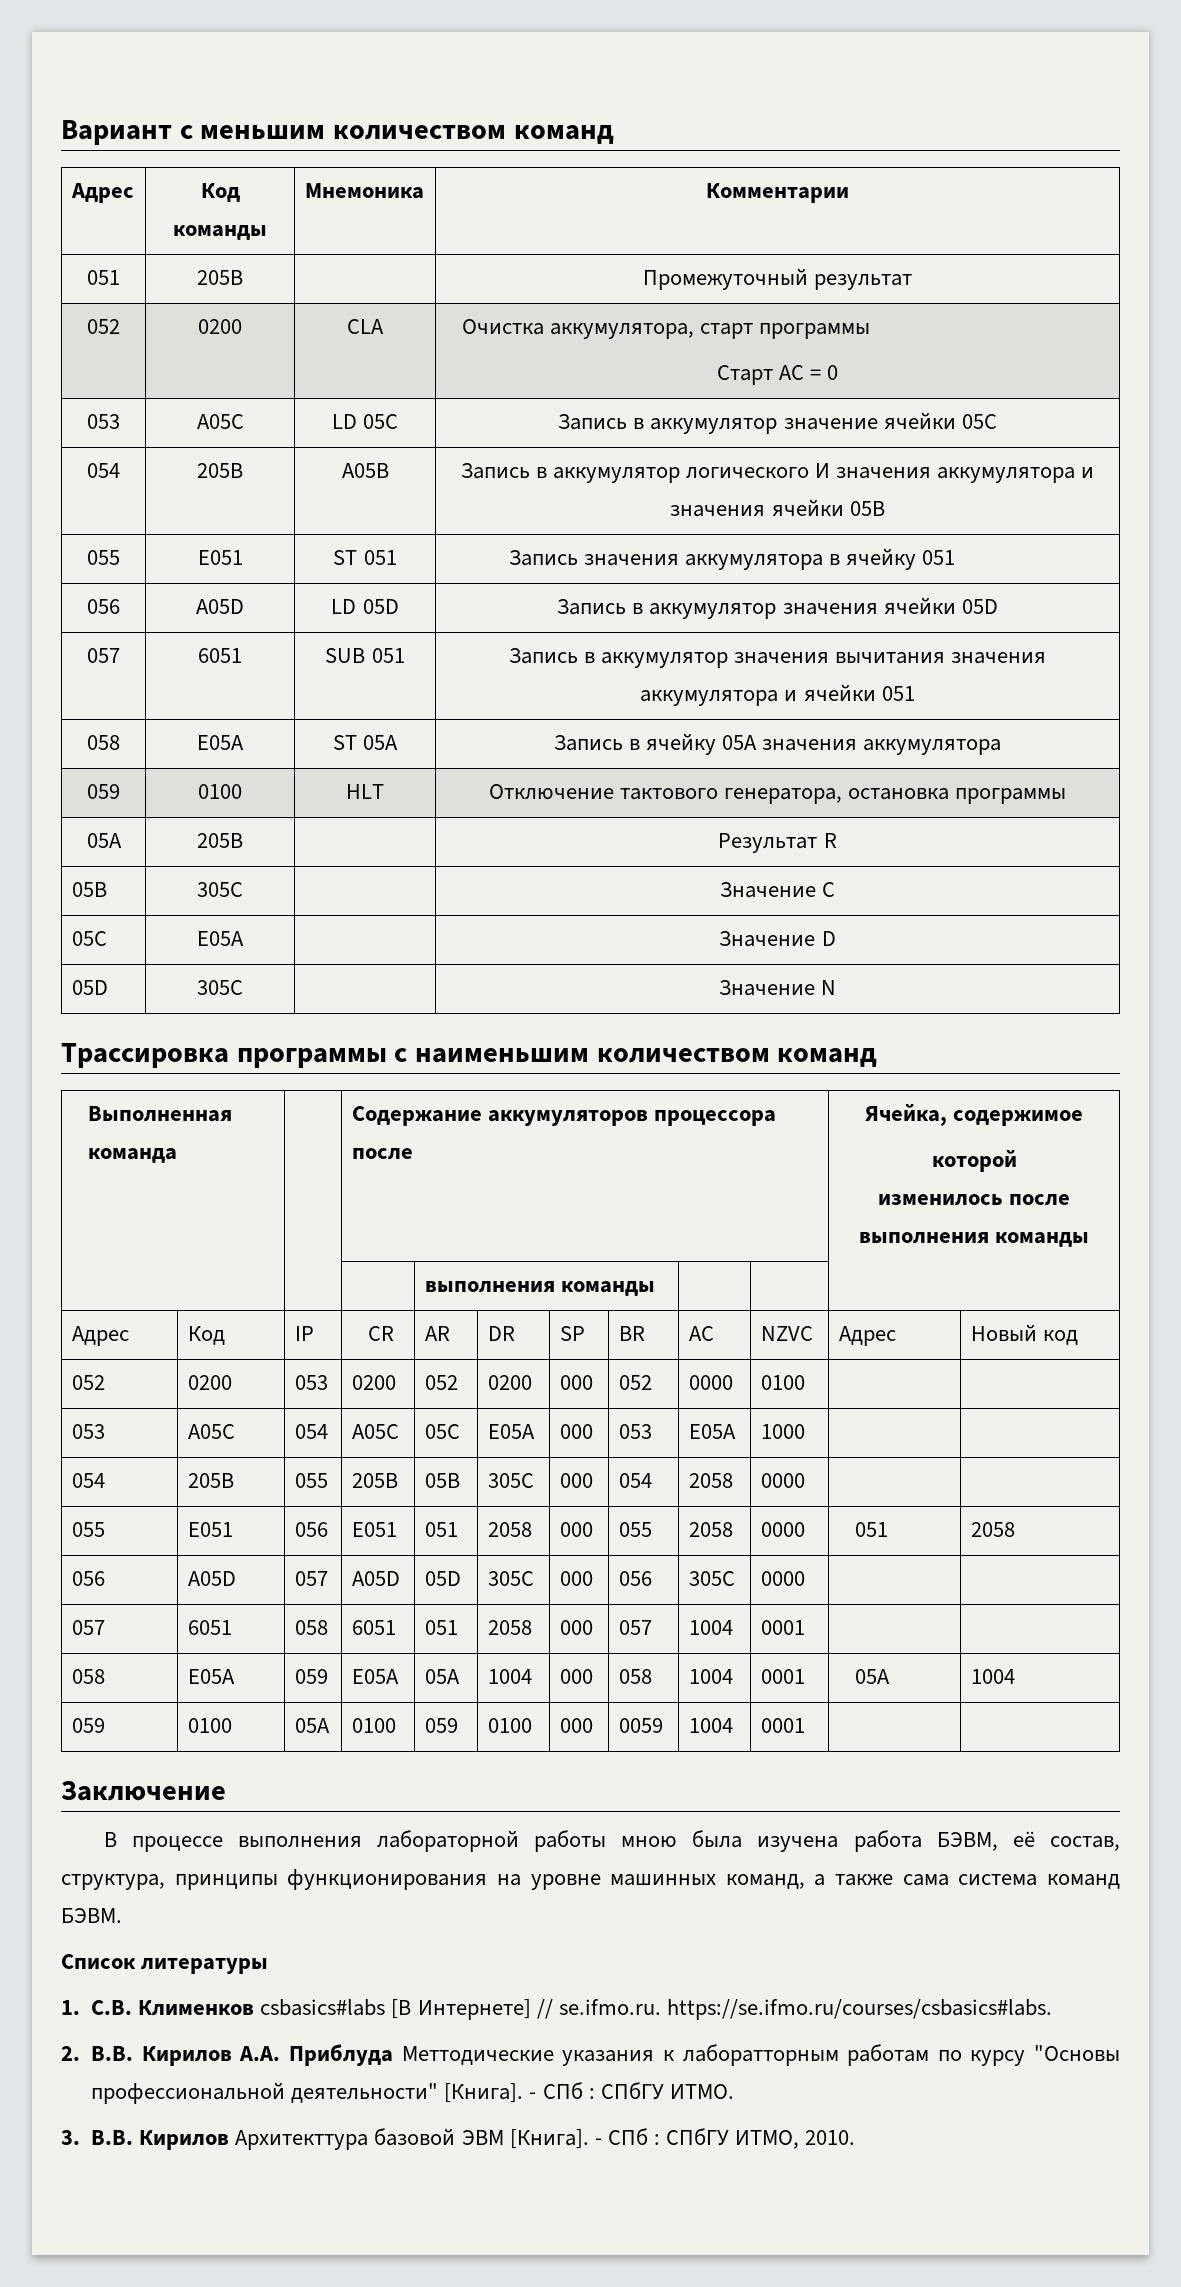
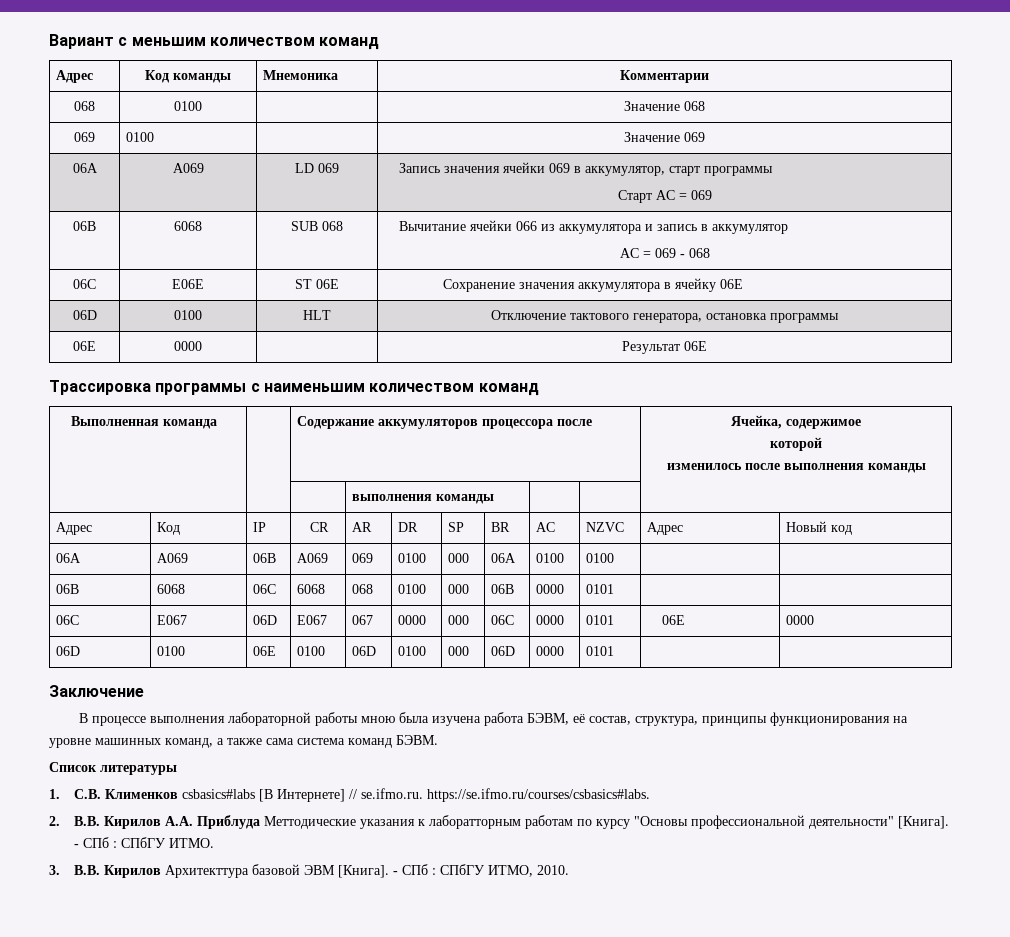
[87,270,120,285] [197,270,243,285] [642,268,913,290] [87,319,120,334] [198,319,242,334] [347,319,384,334] [461,319,694,339] 051 | 205B | | Промежуточный результат // 052 | 0200 | CLA | Очистка аккумулятора, -> [74,101,95,111] [174,101,202,111] [624,101,705,111] [74,132,95,142] [125,132,154,142] [624,132,705,142] [72,163,98,173] [172,163,204,173] [295,163,339,173] [398,162,665,176] 068 | 0100 | | Значение 068 // 069 | 0100 | | Значение 069 // 06A | A069 | LD 069 | Запись значения ячейки 069 в аккумулятор,
[827,365,839,380] [87,414,120,429] [196,414,244,429] [331,414,399,429] [558,412,997,434] [87,463,120,478] [197,463,243,478] [341,463,389,478] [460,463,1095,483] [670,499,885,517] [87,550,120,565] [197,550,243,565] [333,550,397,565] [509,550,579,566] 0 // 053 | A05C | LD 05C | Запись в аккумулятор значение ячейки 05C // 054 | 205B | A05B | Запись в аккумулятор логического И значения аккумулятора и значения ячейки 05B // 055 | E051 | ST 051 | Запись -> [690,190,712,200] [73,221,96,231] [174,221,202,231] [291,221,343,231] [398,220,788,234] [619,248,710,258] [73,279,96,289] [172,279,204,289] [295,279,339,289] [443,279,516,292] 069 // 06B | 6068 | SUB 068 | Вычитание ячейки 066 из аккумулятора и запись в аккумулятор // АС = 069 - 068 // 06C | E06E | ST 06E | Сохранение
[922,550,956,565] [87,599,120,614] [196,599,244,614] [331,599,399,614] [557,597,998,619] [87,648,120,663] [198,648,242,663] [325,648,405,663] [508,648,1047,668] [640,684,915,706] [87,735,120,750] [197,735,244,750] [332,735,399,750] [553,733,1002,755] [87,784,120,799] 051 // 056 | A05D | LD 05D | Запись в аккумулятор значения ячейки 05D // 057 | 6051 | SUB 051 | Запись в аккумулятор значения вычитания значения аккумулятора и ячейки 051 // 058 | E05A | ST 05A | Запись в ячейку 05A значения аккумулятора // 059 -> [720,279,744,289] [72,310,97,320] 06E // 06D
[86,833,122,848] [197,833,243,848] 05A | 205B -> [73,341,96,351] [174,341,202,351] 06E | 0000
[823,833,837,848] [71,882,107,897] [197,882,243,897] [719,882,836,898] [71,931,107,946] [197,931,244,946] [719,931,836,947] [71,980,108,995] [197,980,243,995] [718,980,837,996] R // 05B | 305C | | Значение C // 05C | E05A | | Значение D // 05D | 305C | | Значение N -> [684,341,707,351] 06E
[71,1375,105,1390] [187,1375,232,1390] [294,1375,328,1390] [351,1375,396,1390] [424,1375,458,1390] [487,1375,532,1390] [559,1375,593,1390] [618,1375,652,1390] [688,1375,733,1390] 052 | 0200 | 053 | 0200 | 052 | 0200 | 000 | 052 | 0000 -> [55,553,81,563] [156,553,188,563] [252,553,276,563] [296,553,328,563] [351,553,373,563] [397,553,426,563] [447,553,469,563] [490,553,516,563] [535,553,564,563] 06A | A069 | 06B | A069 | 069 | 0100 | 000 | 06A | 0100
[71,1424,105,1439] [187,1424,235,1439] [294,1424,328,1439] [351,1424,399,1439] [424,1424,460,1439] [487,1424,535,1439] [559,1424,593,1439] [618,1424,652,1439] [688,1424,736,1439] [760,1424,805,1439] [71,1473,105,1488] [187,1473,234,1488] [294,1473,328,1488] [351,1473,398,1488] [424,1473,460,1488] [487,1473,534,1488] [559,1473,593,1488] [618,1473,652,1488] [688,1473,733,1488] [760,1473,805,1488] [71,1522,105,1537] [187,1522,233,1537] [294,1522,328,1537] [351,1522,397,1537] [424,1522,458,1537] [487,1522,532,1537] [559,1522,593,1537] [618,1522,652,1537] [688,1522,733,1537] [760,1522,805,1537] [854,1522,888,1537] [970,1522,1015,1537] [71,1571,105,1586] [187,1571,236,1586] [294,1571,328,1586] [351,1571,400,1586] [424,1571,461,1586] [487,1571,534,1586] [559,1571,593,1586] [618,1571,652,1586] [688,1571,735,1586] [760,1571,805,1586] [71,1620,105,1635] [187,1620,232,1635] [294,1620,328,1635] [351,1620,396,1635] [424,1620,458,1635] [487,1620,532,1635] [559,1620,593,1635] [618,1620,652,1635] [688,1620,733,1635] [760,1620,805,1635] [71,1669,105,1684] [187,1669,235,1684] [294,1669,328,1684] [351,1669,399,1684] [424,1669,460,1684] [487,1669,532,1684] [559,1669,593,1684] [618,1669,652,1684] [688,1669,733,1684] [760,1669,805,1684] [854,1669,890,1684] [970,1669,1015,1684] [71,1718,105,1733] [187,1718,232,1733] [294,1718,330,1733] [351,1718,396,1733] [424,1718,458,1733] [487,1718,532,1733] [559,1718,593,1733] [618,1718,663,1733] [688,1718,733,1733] [760,1718,805,1733] 053 | A05C | 054 | A05C | 05C | E05A | 000 | 053 | E05A | 1000 | | // 054 | 205B | 055 | 205B | 05B | 305C | 000 | 054 | 2058 | 0000 | | // 055 | E051 | 056 | E051 | 051 | 2058 | 000 | 055 | 2058 | 0000 | 051 | 2058 // 056 | A05D | 057 | A05D | 05D | 305C | 000 | 056 | 305C | 0000 | | // 057 | 6051 | 058 | 6051 | 051 | 2058 | 000 | 057 | 1004 | 0001 | | // 058 | E05A | 059 | E05A | 05A | 1004 | 000 | 058 | 1004 | 0001 | 05A | 1004 // 059 | 0100 | 05A | 0100 | 059 | 0100 | 000 | 0059 | 1004 | 0001 -> [55,584,79,594] [156,584,185,594] [252,584,276,594] [296,584,325,594] [351,584,373,594] [397,584,426,594] [447,584,469,594] [490,584,514,594] [535,584,564,594] [585,584,614,594] [55,615,79,625] [156,615,187,625] [252,615,277,625] [296,615,327,625] [351,615,373,625] [397,615,426,625] [447,615,469,625] [490,615,514,625] [535,615,564,625] [585,615,614,625] [661,615,685,625] [785,615,814,625] [55,646,80,656] [156,646,185,656] [252,646,276,656] [296,646,325,656] [351,646,376,656] [397,646,426,656] [447,646,469,656] [490,646,515,656] [535,646,564,656] [585,646,614,656] 06B | 6068 | 06C | 6068 | 068 | 0100 | 000 | 06B | 0000 | 0101 | | // 06C | E067 | 06D | E067 | 067 | 0000 | 000 | 06C | 0000 | 0101 | 06E | 0000 // 06D | 0100 | 06E | 0100 | 06D | 0100 | 000 | 06D | 0000 | 0101

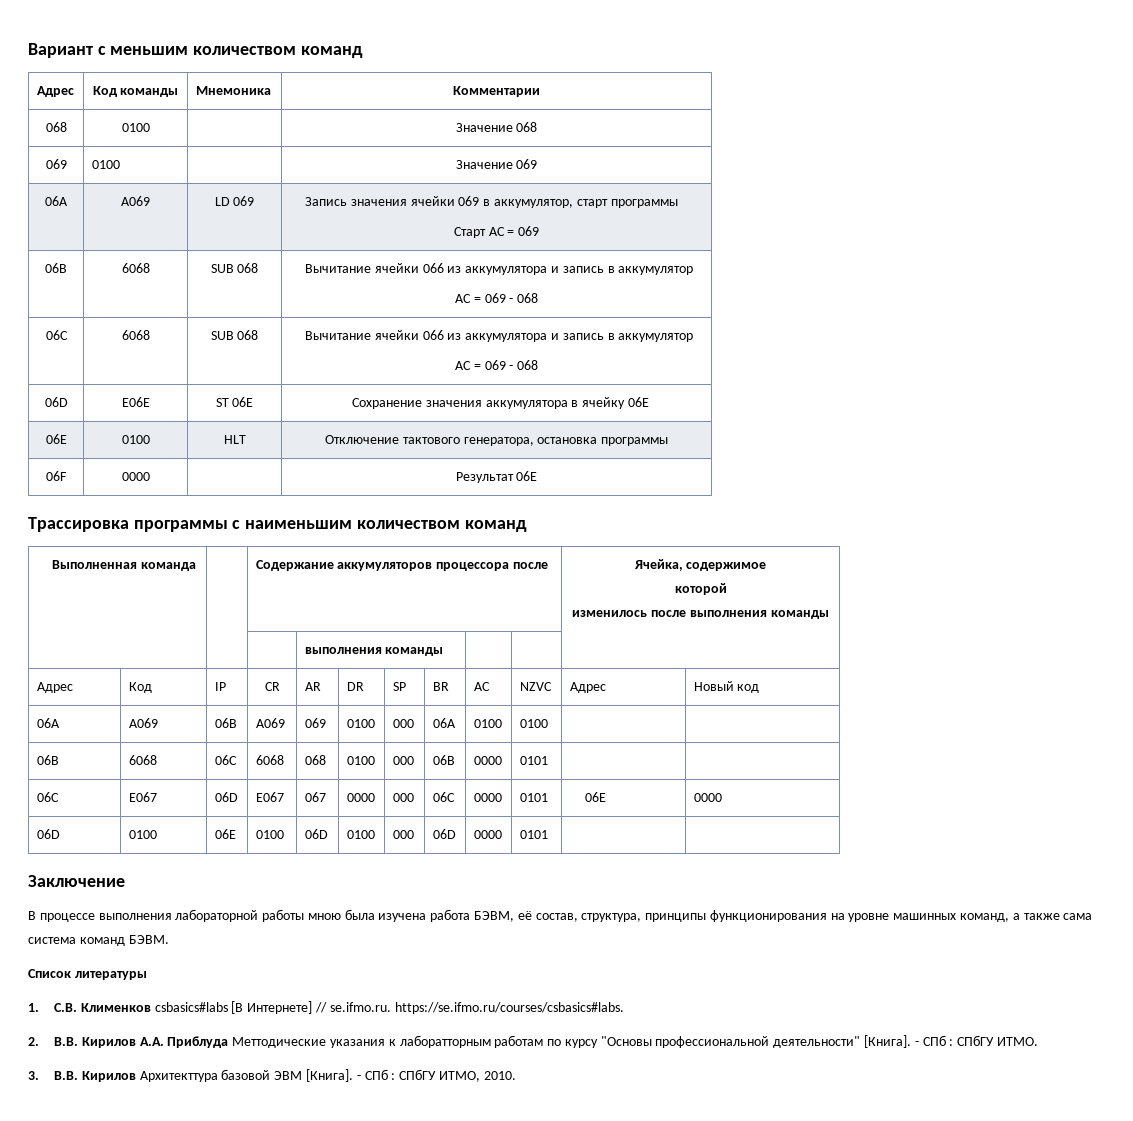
(96, 284) none -> [121,330,150,340] [210,330,259,340] [305,330,694,342] [454,360,539,370] [44,397,68,407] | 6068 | SUB 068 | Вычитание ячейки 066 из аккумулятора и запись в аккумулятор // АС = 069 - 068 // 06D
[72,310,97,320] 06D -> [45,434,67,444] 06E
[73,341,96,351] 06E -> [46,471,67,481] 06F

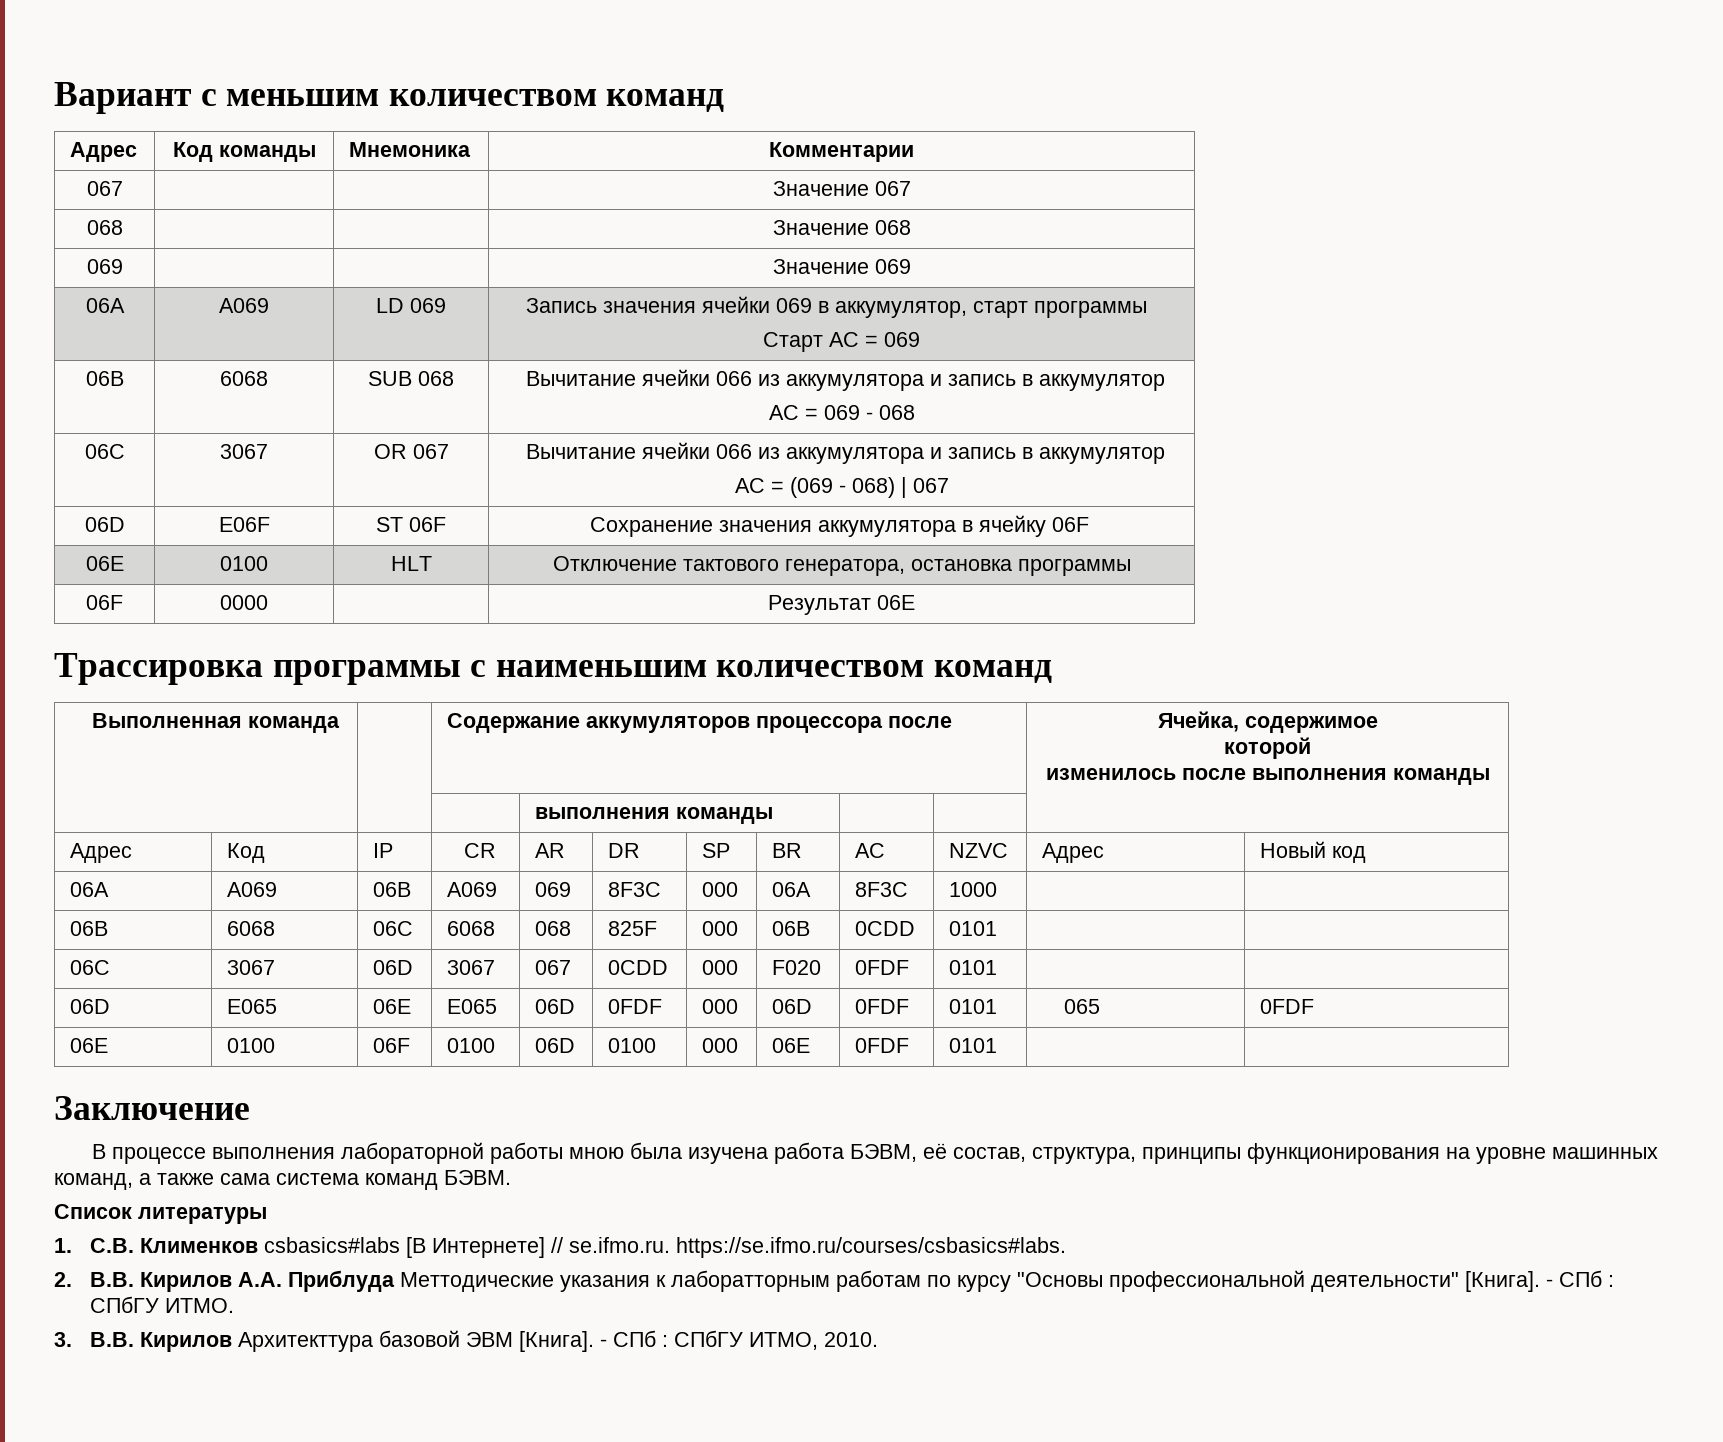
[45,122,67,132] [121,123,150,132] // 068 | 0100 -> [86,181,123,196] [772,181,911,196] [86,220,123,235] // 067 | | | Значение 067 // 068 |
[91,160,120,169] 0100 -> (123, 266) none
[121,330,150,340] [210,330,259,340] 6068 | SUB 068 -> [220,444,268,459] [373,444,449,459] 3067 | OR 067
[484,360,539,370] [44,397,68,407] [121,397,150,407] 069 - 068 // 06D | E06E -> [789,477,949,498] [84,517,125,532] [218,517,270,532] (069 - 068) | 067 // 06D | E06F
[232,397,254,407] 06E -> [408,517,446,532] 06F
[627,397,649,407] 06E -> [1052,517,1090,532] 06F
[346,719,375,728] 0100 -> [608,882,662,897] 8F3C
[473,719,502,728] [519,719,548,728] 0100 | 0100 -> [855,882,909,897] [949,882,998,897] 8F3C | 1000
[346,756,375,765] 0100 -> [608,921,658,936] 825F
[473,756,502,765] 0000 -> [855,921,916,936] 0CDD
[128,792,157,802] [214,792,238,802] [255,792,284,802] [304,792,326,802] [346,793,375,802] [392,793,414,802] [432,792,455,802] [473,793,502,802] [519,793,548,802] [585,792,607,802] [693,793,722,802] [36,829,60,839] [128,830,157,839] [214,829,236,839] E067 | 06D | E067 | 067 | 0000 | 000 | 06C | 0000 | 0101 | 06E | 0000 // 06D | 0100 | 06E -> [227,960,276,975] [373,960,414,975] [447,960,496,975] [535,960,572,975] [608,960,669,975] [702,960,739,975] [772,960,822,975] [855,960,910,975] [949,960,998,975] [70,999,111,1014] [227,999,278,1014] [373,999,412,1014] [447,999,498,1014] [535,999,576,1014] [608,999,663,1014] [702,999,739,1014] [772,999,813,1014] [855,999,910,1014] [949,999,998,1014] [1063,999,1100,1014] [1260,999,1315,1014] [70,1038,109,1053] [227,1038,276,1053] [373,1038,411,1053] 3067 | 06D | 3067 | 067 | 0CDD | 000 | F020 | 0FDF | 0101 | | // 06D | E065 | 06E | E065 | 06D | 0FDF | 000 | 06D | 0FDF | 0101 | 065 | 0FDF // 06E | 0100 | 06F
[432,829,456,839] [473,830,502,839] 06D | 0000 -> [772,1038,811,1053] [855,1038,910,1053] 06E | 0FDF

